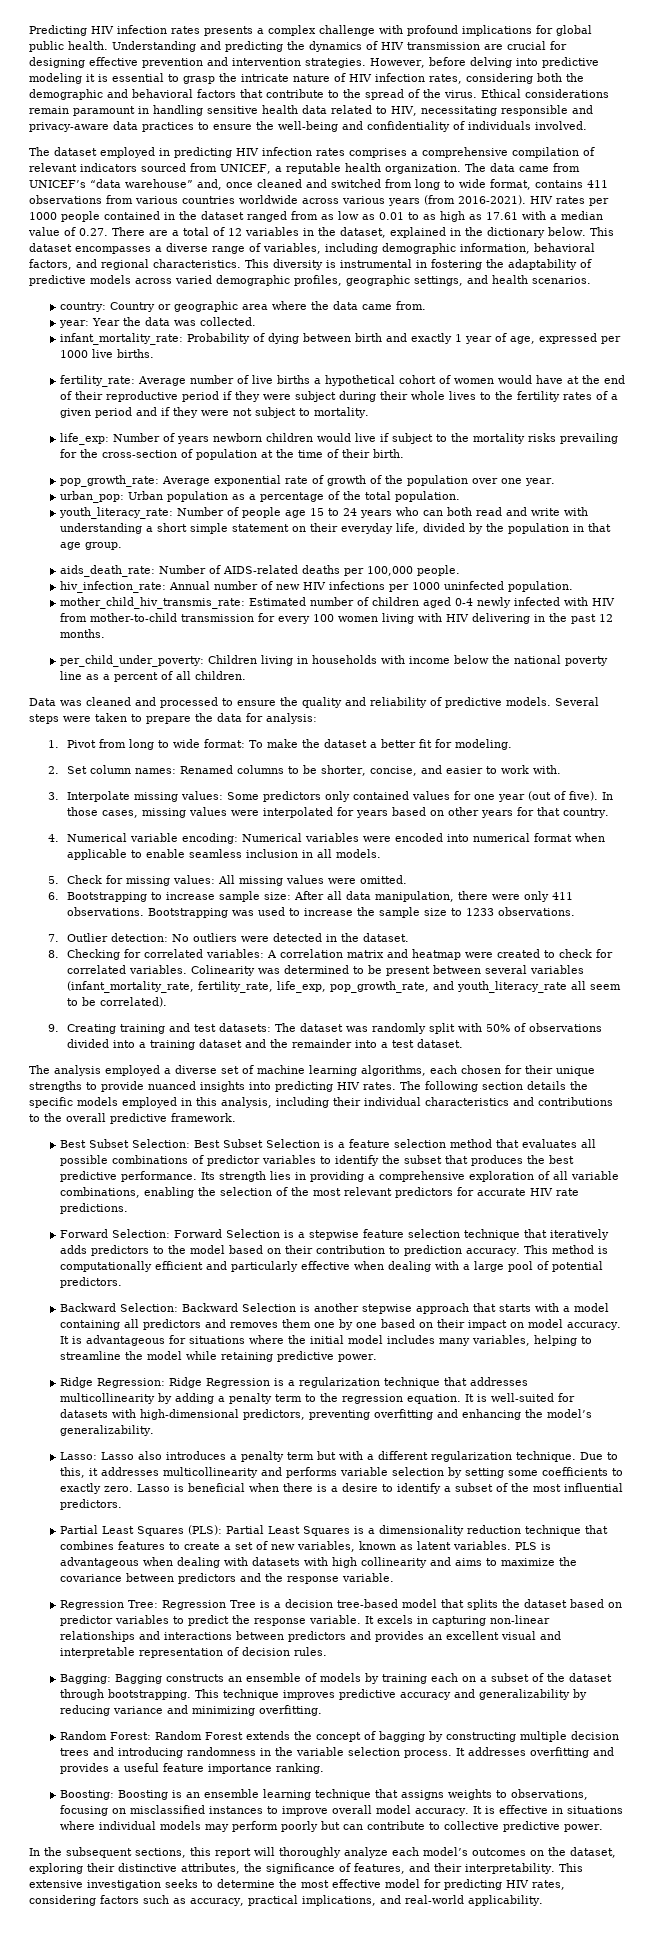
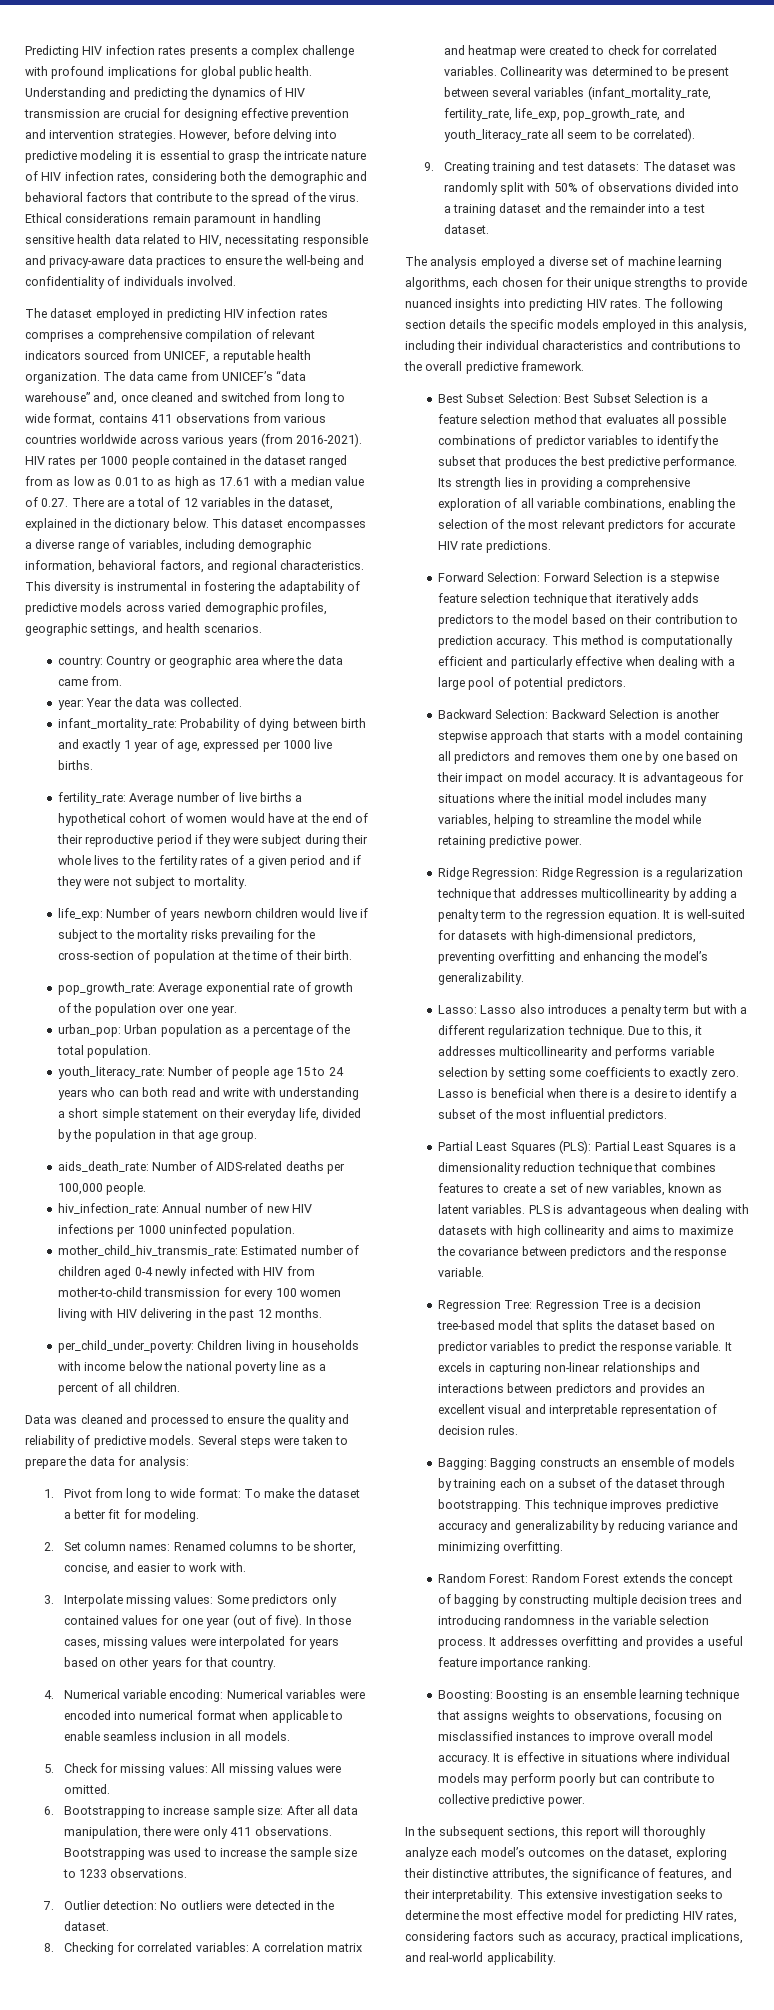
[190,965,255,976] Colinearity -> [500,66,564,79] Collinearity

